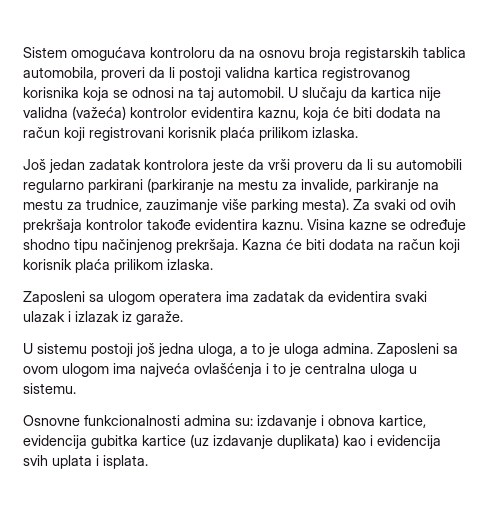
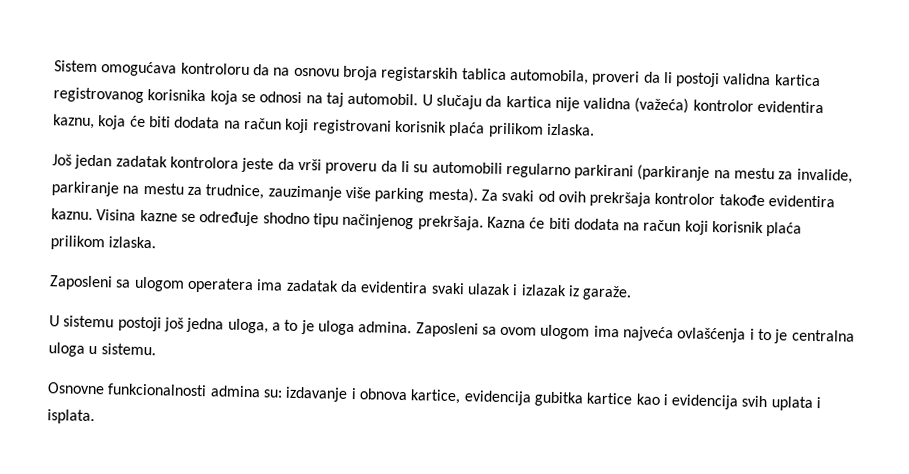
[190,434,339,449] (uz izdavanje duplikata) -> (634, 398) none

